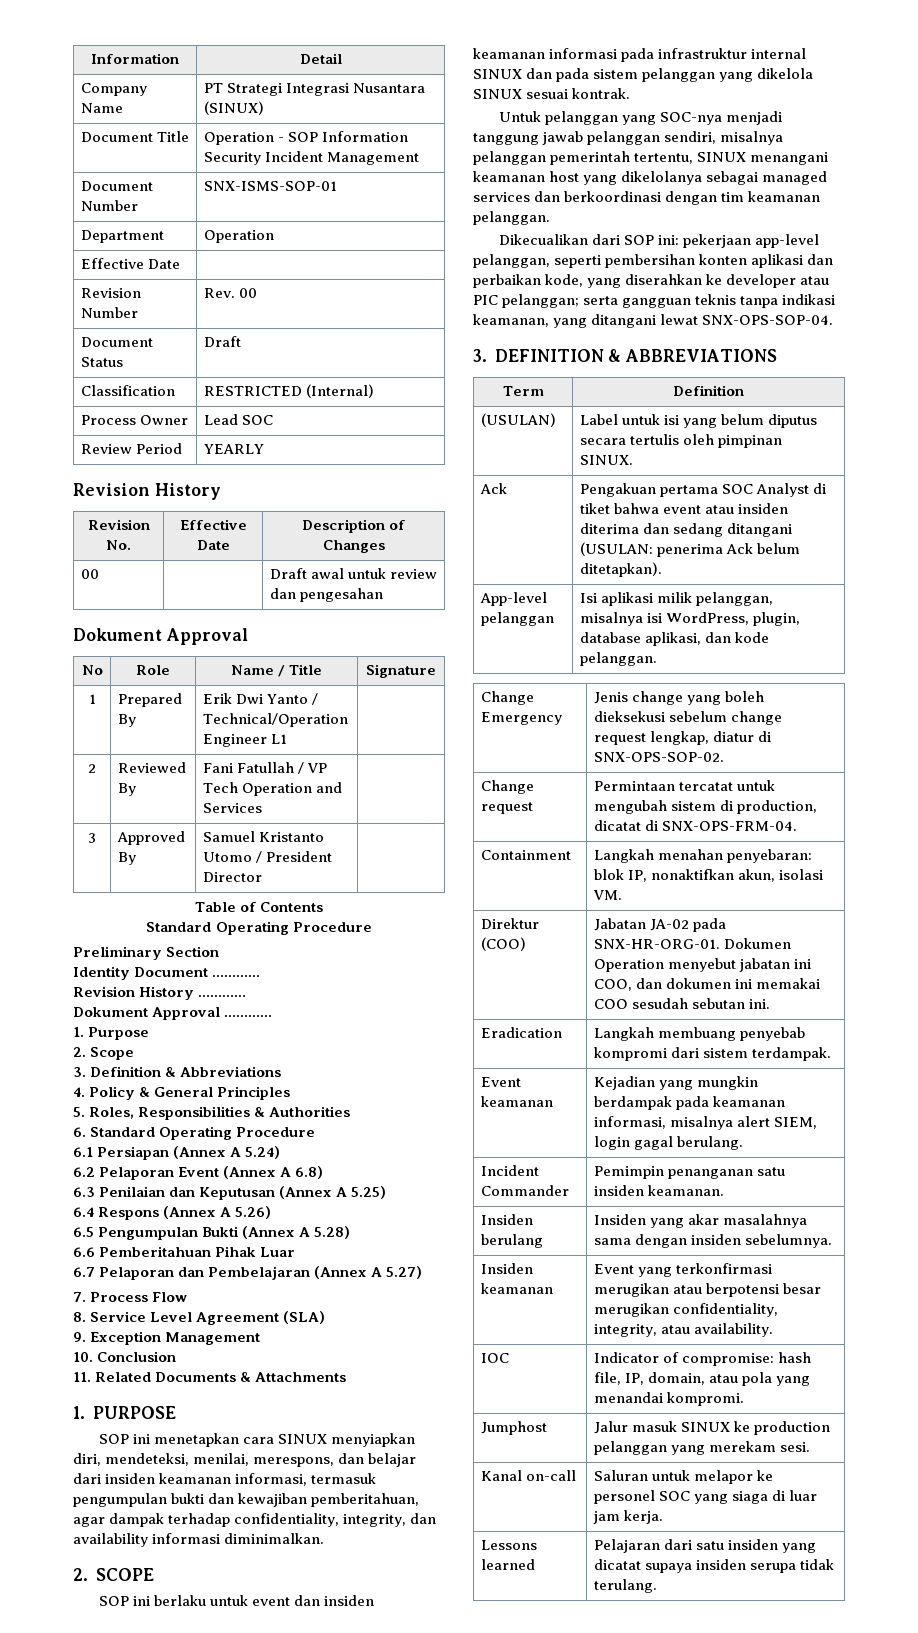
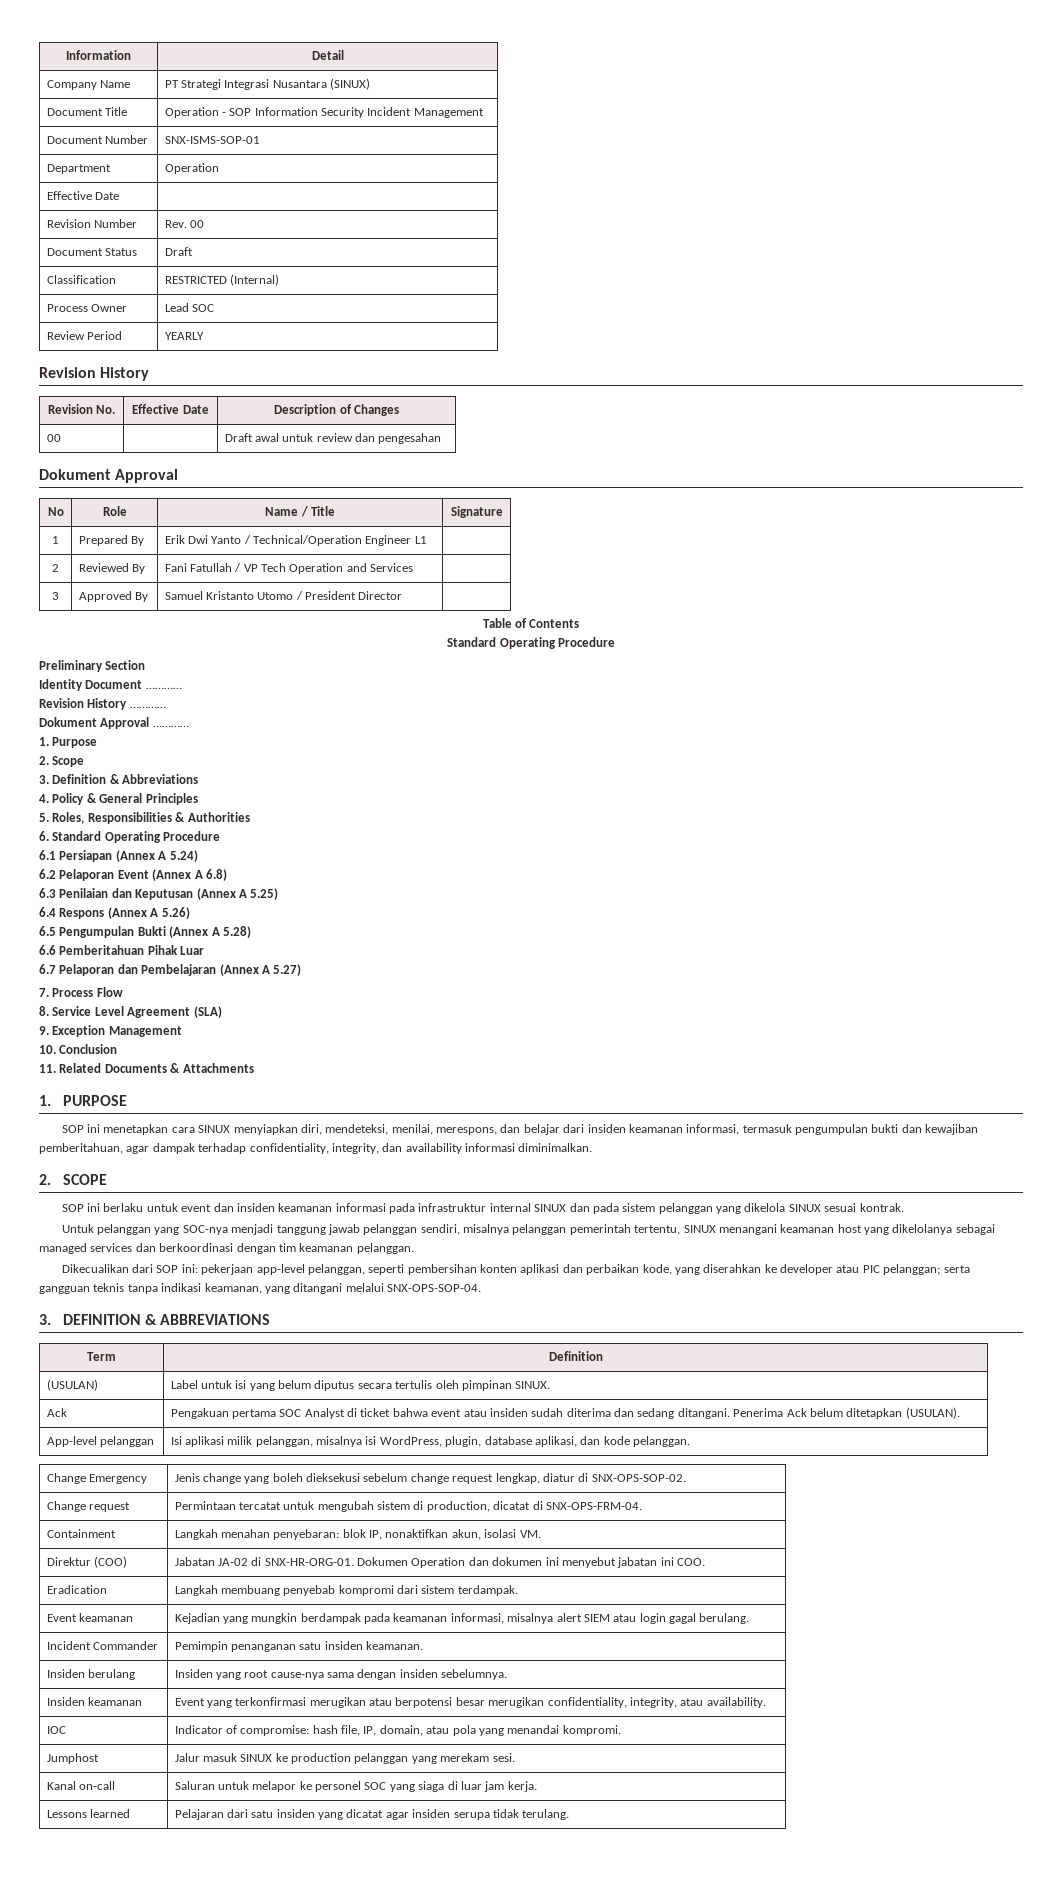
[660,314,699,325] lewat -> [345,1283,384,1292] melalui
[579,503,610,514] tiket -> [360,1408,391,1417] ticket
(788, 508) none -> [531,1408,564,1417] sudah
[726,523,792,537] [579,542,800,557] [579,562,662,577] ditangani (USULAN: penerima Ack belum ditetapkan). -> [677,1407,960,1419] ditangani. Penerima Ack belum ditetapkan (USULAN).
[692,918,726,932] pada -> [251,1557,262,1566] di
[667,958,811,972] [593,978,820,991] [593,998,770,1009] menyebut jabatan ini COO, dan dokumen ini memakai COO sesudah sebutan ini. -> [468,1557,706,1568] dan dokumen ini menyebut jabatan ini COO.
[773,1117,817,1129] SIEM, -> [583,1614,637,1622] SIEM atau
[687,1214,807,1228] akar masalahnya -> [244,1670,324,1680] root cause-nya
[644,1563,692,1573] supaya -> [385,1812,409,1820] agar

